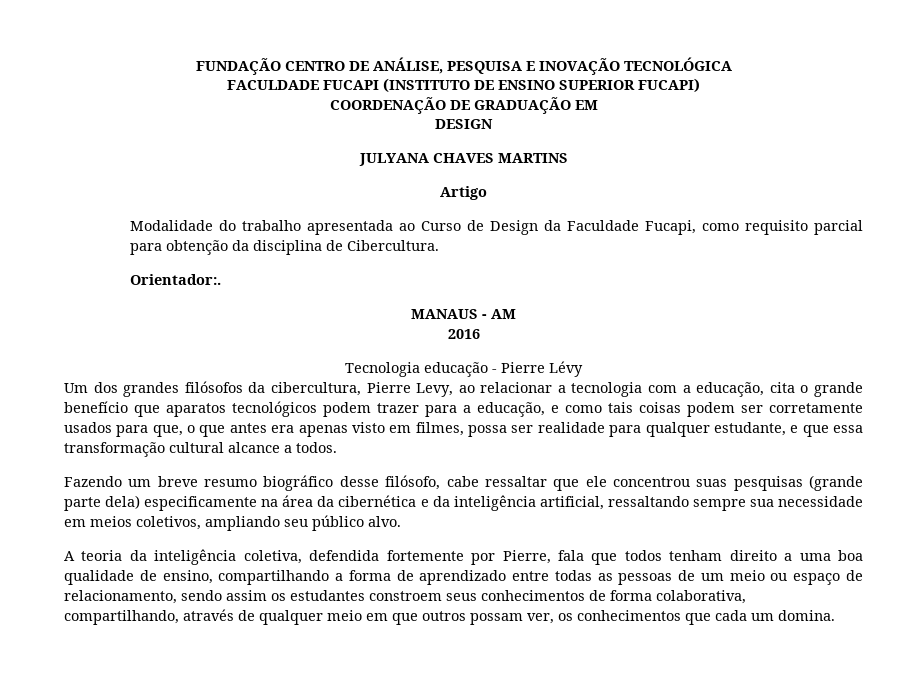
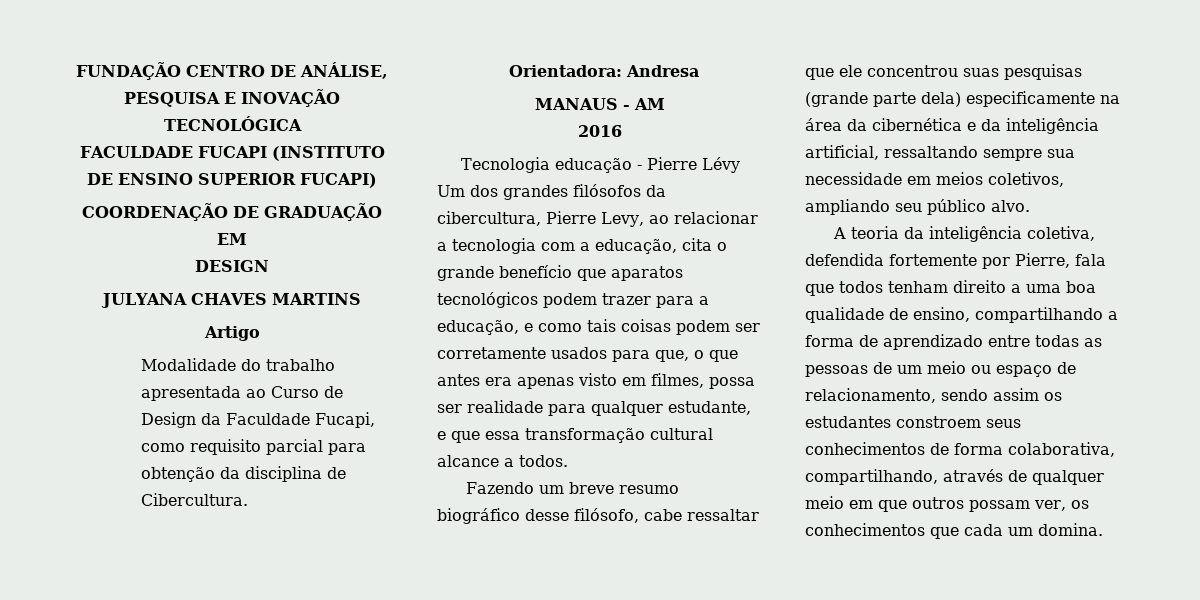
[129,274,221,285] Orientador:. -> [508,65,699,77] Orientadora: Andresa

